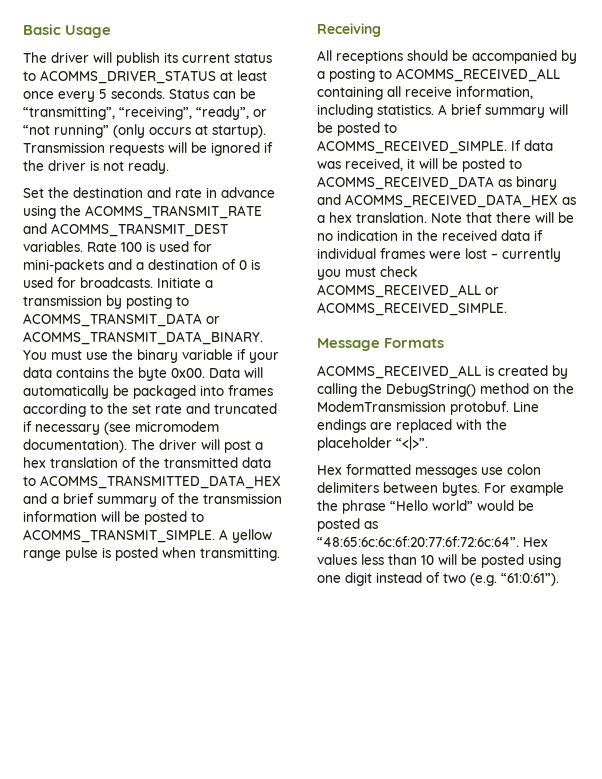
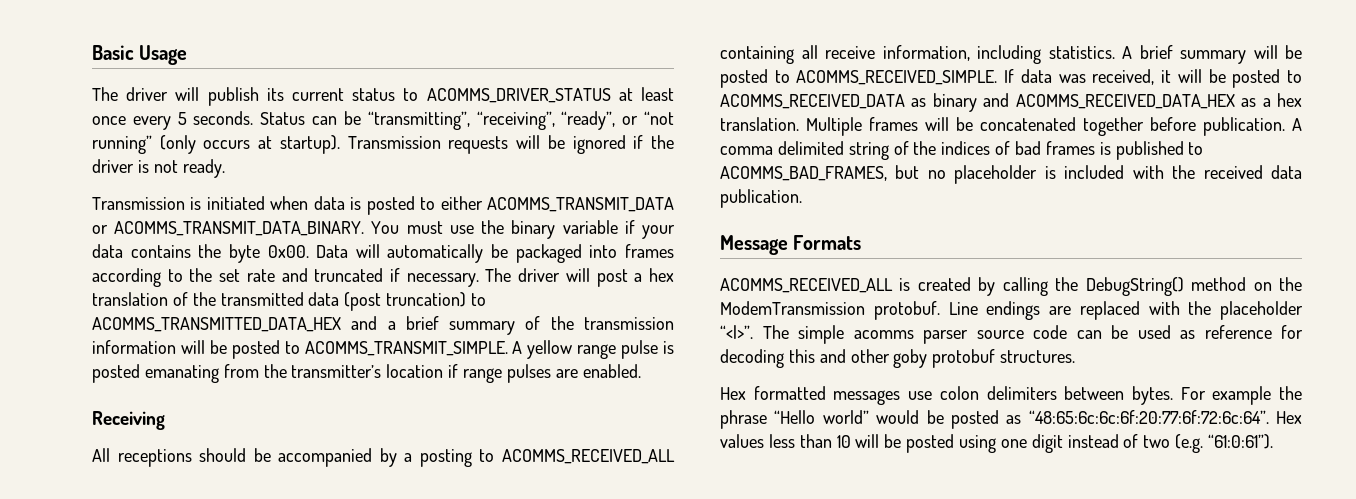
[23,187,275,198] [23,205,262,219] [23,223,228,237] [23,241,212,252] [23,259,260,273] [23,277,213,288] [23,295,189,309] Set the destination and rate in advance using the ACOMMS_TRANSMIT_RATE and ACOMMS_TRANSMIT_DEST variables. Rate 100 is used for mini-packets and a destination of 0 is used for broadcasts. Initiate a transmission by posting to -> [92,196,483,215] Transmission is initiated when data is posted to either
[35,421,219,435] [23,439,127,453] necessary (see micromodem documentation). -> [406,273,479,287] necessary.
(271, 462) none -> [344,292,467,311] (post truncation)
[162,547,280,561] when transmitting. -> [144,364,641,383] emanating from the transmitter’s location if range pulses are enabled.
[431,212,574,223] [317,230,543,241] [317,248,561,262] [317,266,418,280] [317,284,499,298] [317,302,507,316] Note that there will be no indication in the received data if individual frames were lost – currently you must check ACOMMS_RECEIVED_ALL or ACOMMS_RECEIVED_SIMPLE. -> [806,117,1302,136] [720,141,1204,160] [720,165,1302,184] [720,189,802,208] Multiple frames will be concatenated together before publication. A comma delimited string of the indices of bad frames is published to ACOMMS_BAD_FRAMES, but no placeholder is included with the received data publication.
(428, 443) none -> [762,325,1303,344] [720,349,1076,368] The simple acomms parser source code can be used as reference for decoding this and other goby protobuf structures.

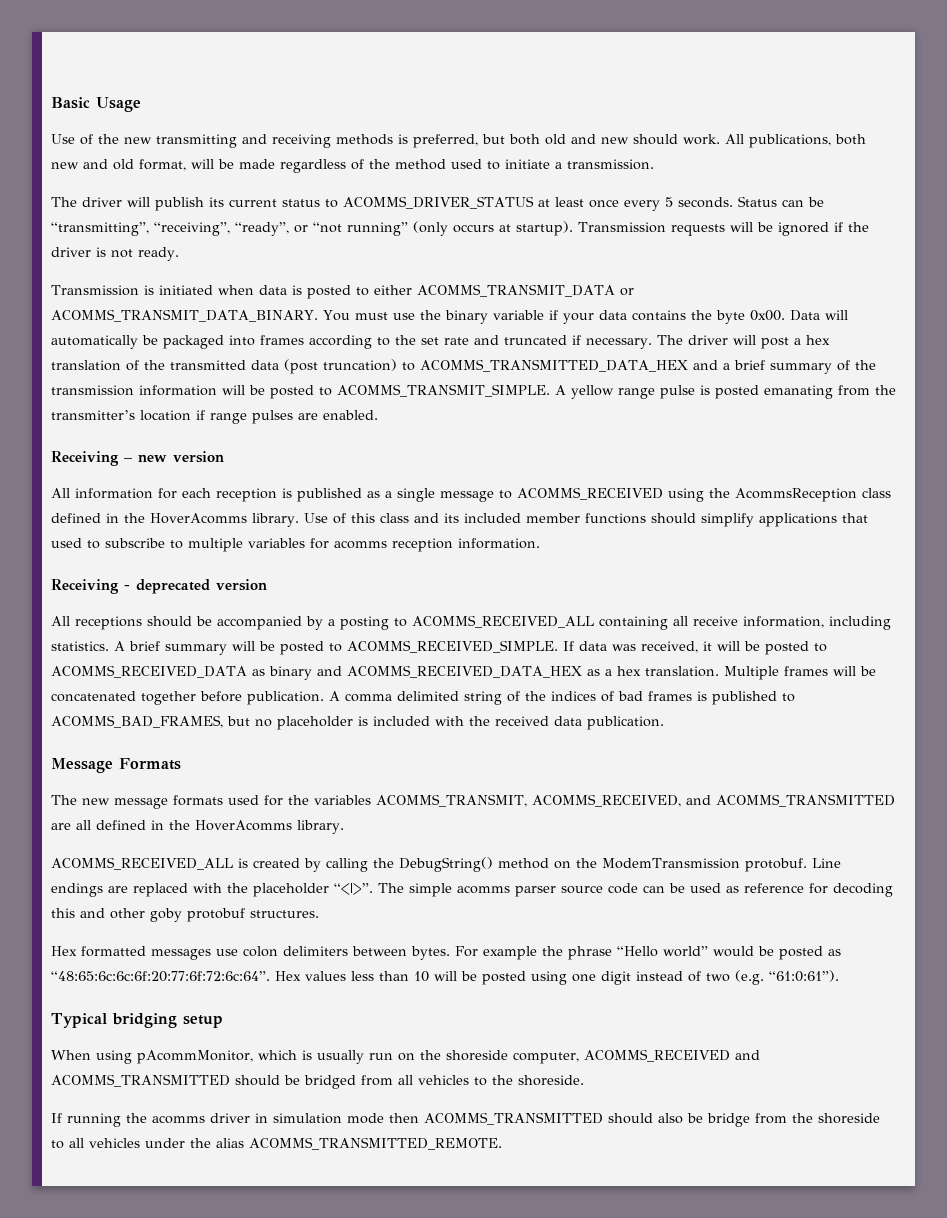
(188, 55) none -> [51,134,866,148] [51,159,654,173] // Use of the new transmitting and receiving methods is preferred, but both old and new should work. All publications, both new and old format, will be made regardless of the method used to initiate a transmission.
(165, 420) none -> [124,451,224,463] [51,487,891,502] [51,513,868,527] [51,538,540,552] [51,579,267,594] – new version // All information for each reception is published as a single message to ACOMMS_RECEIVED using the AcommsReception class defined in the HoverAcomms library. Use of this class and its included member functions should simplify applications that used to subscribe to multiple variables for acomms reception information. // Receiving - deprecated version
(862, 242) none -> [51,794,895,809] [51,820,344,834] // The new message formats used for the variables ACOMMS_TRANSMIT, ACOMMS_RECEIVED, and ACOMMS_TRANSMITTED are all defined in the HoverAcomms library.
(1274, 441) none -> [51,1013,223,1028] [51,1049,760,1064] [51,1074,584,1089] [51,1112,880,1127] [51,1137,502,1150] // Typical bridging setup // When using pAcommMonitor, which is usually run on the shoreside computer, ACOMMS_RECEIVED and ACOMMS_TRANSMITTED should be bridged from all vehicles to the shoreside. // If running the acomms driver in simulation mode then ACOMMS_TRANSMITTED should also be bridge from the shoreside to all vehicles under the alias ACOMMS_TRANSMITTED_REMOTE.

